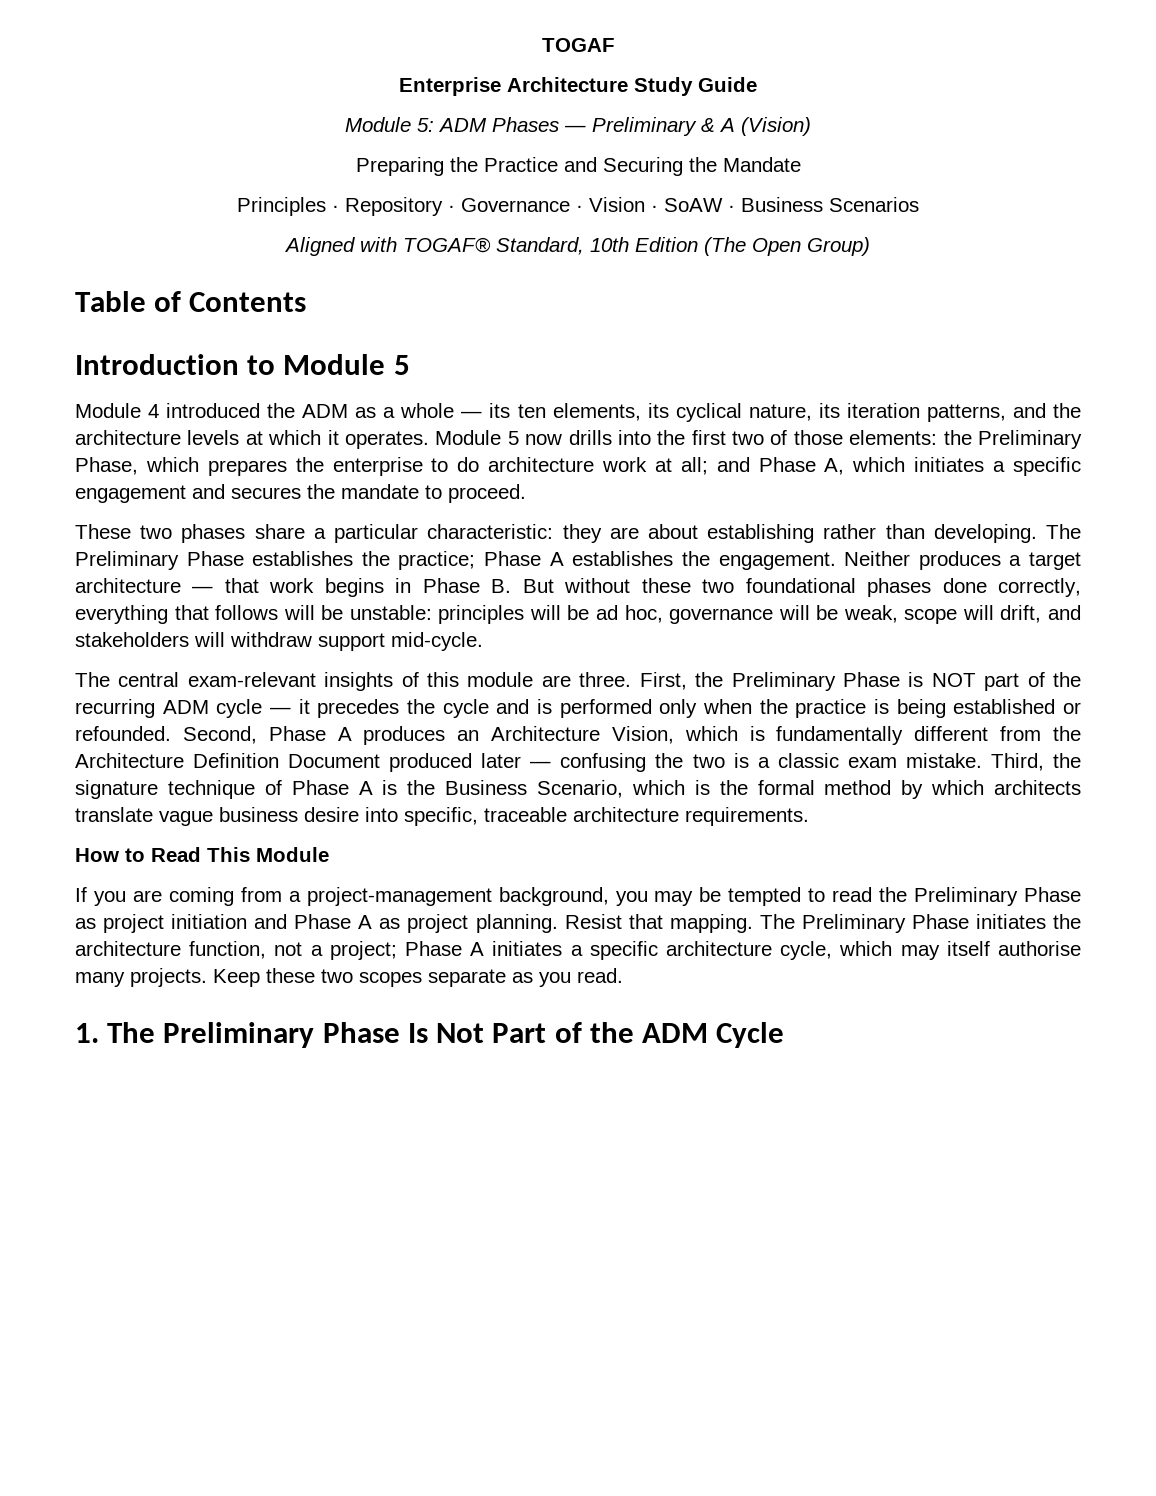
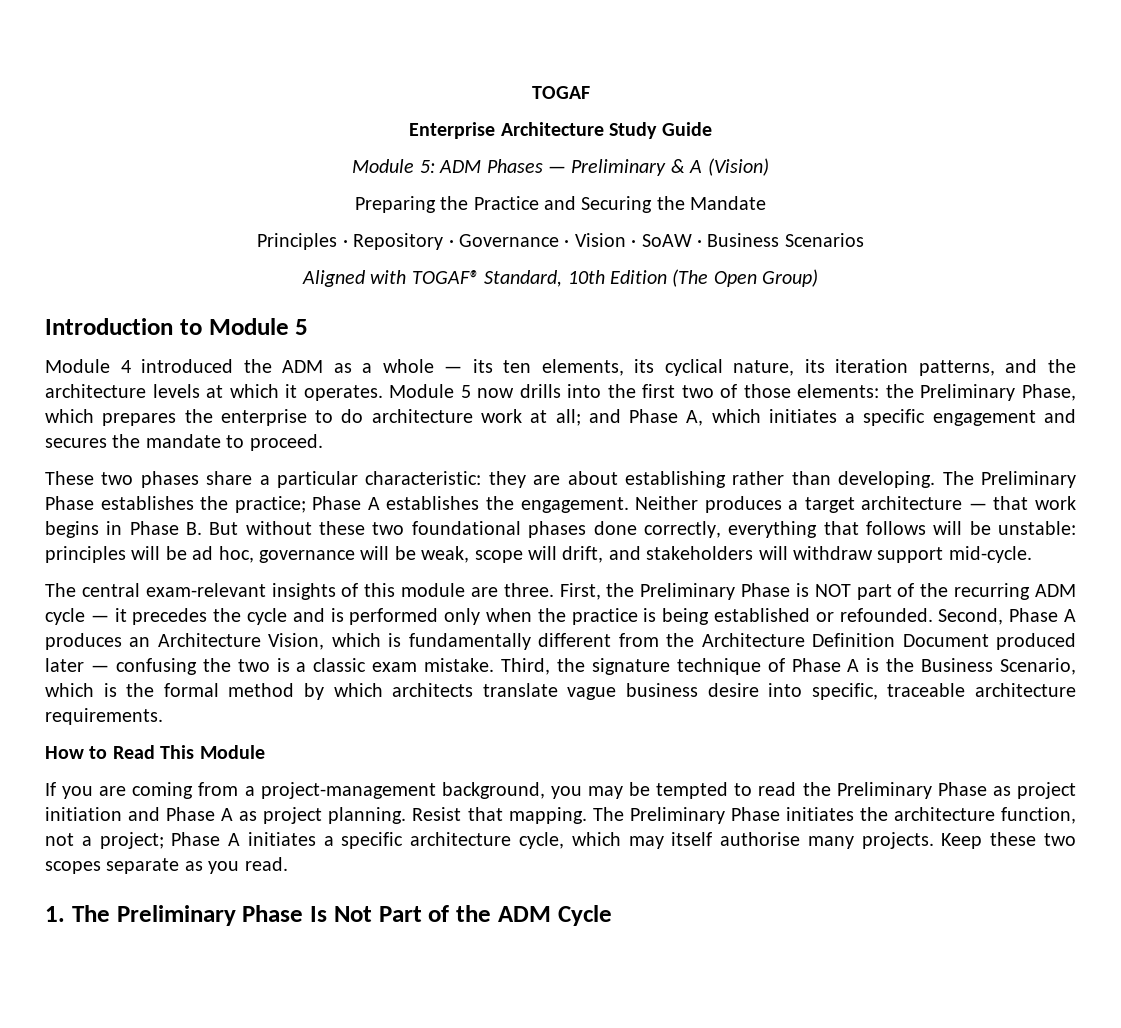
[75,291,307,312] // Table of Contents -> (819, 278) none

